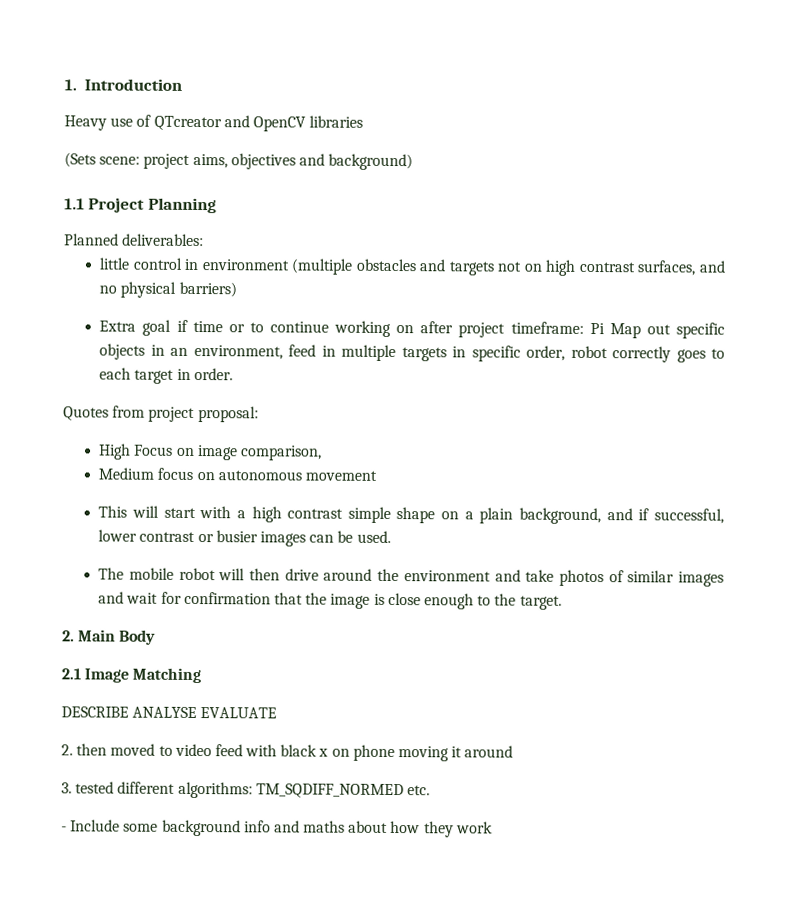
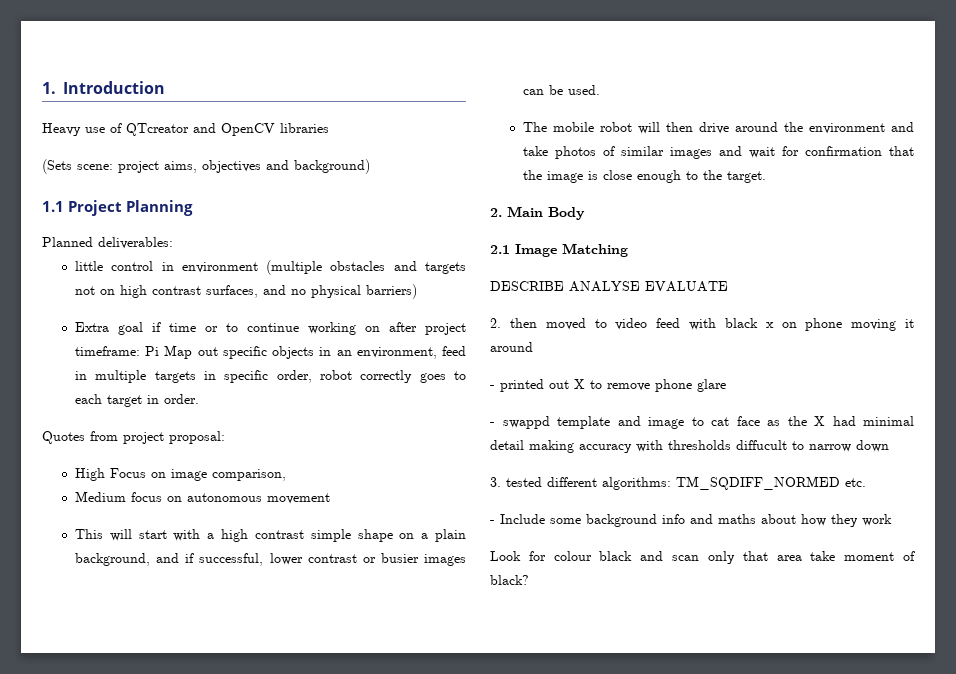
(514, 751) none -> [490,379,726,392] [490,416,914,429] [490,440,889,453] // - printed out X to remove phone glare // - swappd template and image to cat face as the X had minimal detail making accuracy with thresholds diffucult to narrow down
(493, 827) none -> [490,551,915,564] [490,575,529,585] // Look for colour black and scan only that area take moment of black?

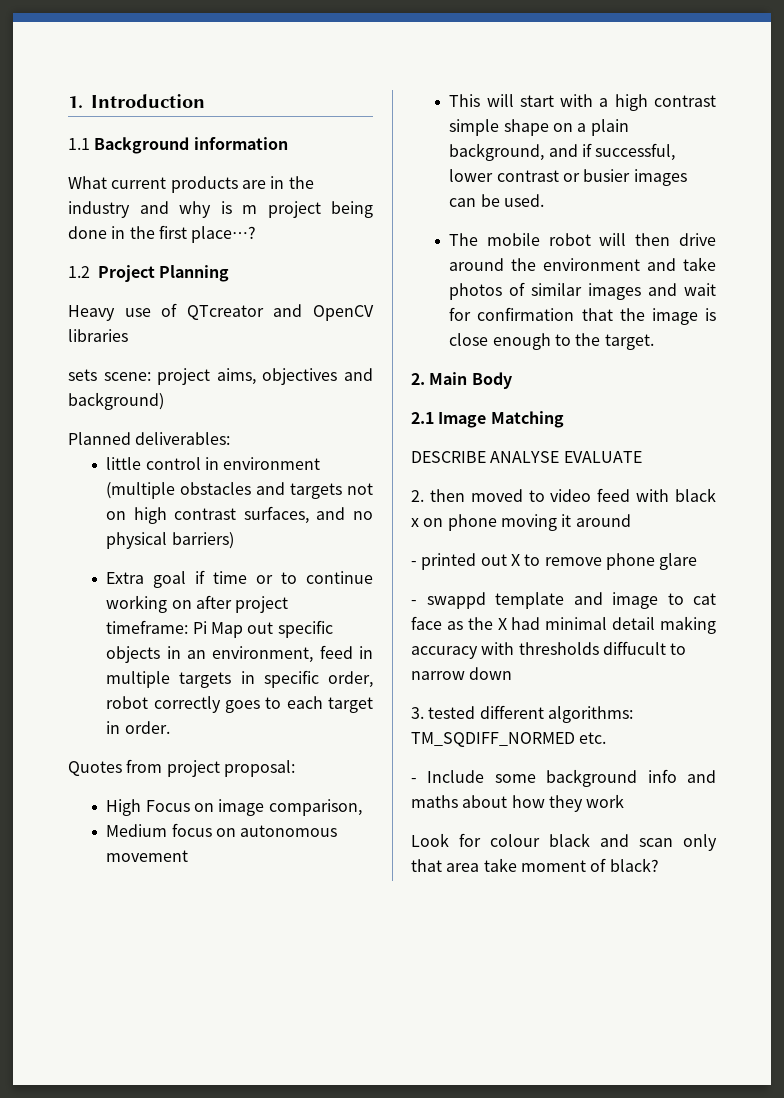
(165, 87) none -> [68,137,288,154] [68,176,314,193] [68,201,373,218] [68,225,257,243] [68,265,230,282] // 1.1 Background information // What current products are in the industry and why is m project being done in the first place…? // 1.2 Project Planning
[42,159,72,174] (Sets -> [68,369,97,381] sets
[42,200,193,216] // 1.1 Project Planning -> (164, 401) none

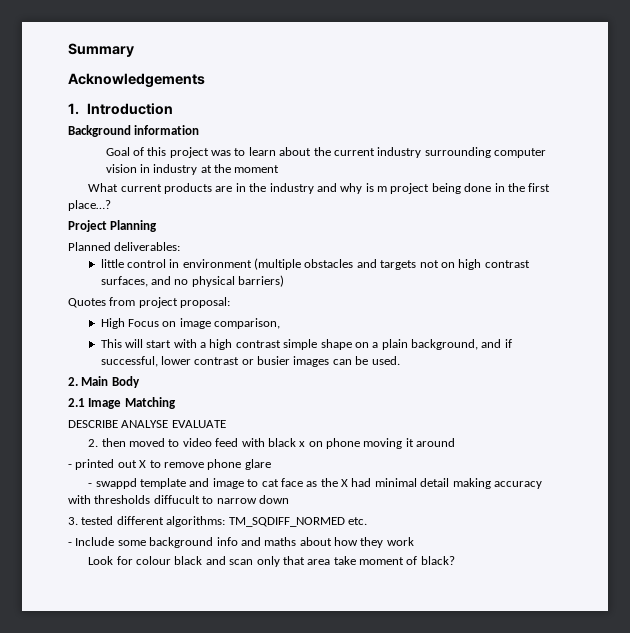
(68, 102) none -> [68,43,134,57] [68,73,205,88] Summary // Acknowledgements //
[68,138,90,150] 1.1 -> (173, 109) none
(288, 143) none -> [105,147,547,158] [105,164,280,175] // Goal of this project was to learn about the current industry surrounding computer vision in industry at the moment
[68,266,90,278] 1.2 -> (111, 205) none
[68,303,374,321] [68,329,128,342] [68,368,373,385] [68,392,164,410] // Heavy use of QTcreator and OpenCV libraries // sets scene: project aims, objectives and background) -> (158, 226) none
[106,570,374,588] [106,595,289,613] [106,620,333,638] [106,645,373,663] [106,670,373,688] [106,696,373,713] [106,721,170,734] // Extra goal if time or to continue working on after project timeframe: Pi Map out specific objects in an environment, feed in multiple targets in specific order, robot correctly goes to each target in order. -> (285, 281) none
[106,823,338,837] [106,850,189,862] // Medium focus on autonomous movement -> (281, 323) none
[449,233,716,246] [449,257,716,271] [449,282,716,300] [449,307,716,325] [449,333,654,350] // The mobile robot will then drive around the environment and take photos of similar images and wait for confirmation that the image is close enough to the target. -> (400, 360) none

